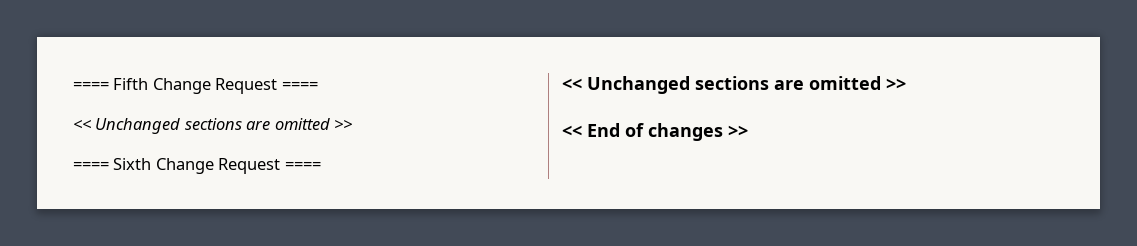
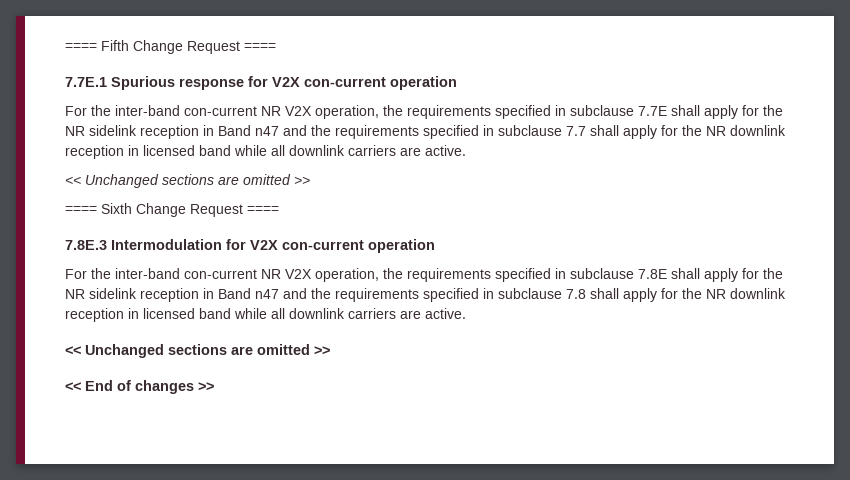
(318, 85) none -> [65,76,457,90] [65,105,783,119] [65,125,786,139] [65,145,466,159] // 7.7E.1 Spurious response for V2X con-current operation // For the inter-band con-current NR V2X operation, the requirements specified in subclause 7.7E shall apply for the NR sidelink reception in Band n47 and the requirements specified in subclause 7.7 shall apply for the NR downlink reception in licensed band while all downlink carriers are active.
(321, 165) none -> [65,239,435,253] [65,268,783,282] [65,288,786,302] [65,308,466,322] // 7.8E.3 Intermodulation for V2X con-current operation // For the inter-band con-current NR V2X operation, the requirements specified in subclause 7.8E shall apply for the NR sidelink reception in Band n47 and the requirements specified in subclause 7.8 shall apply for the NR downlink reception in licensed band while all downlink carriers are active.

